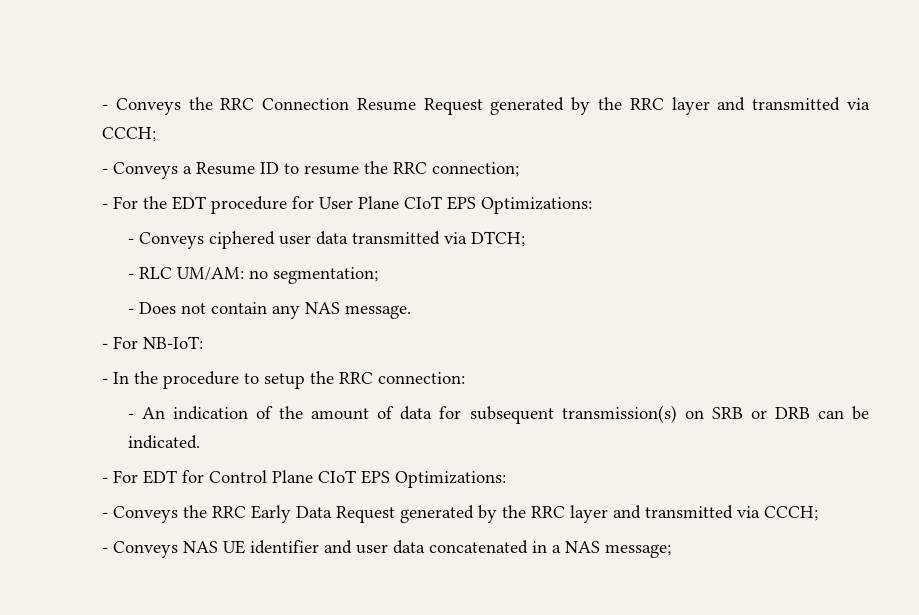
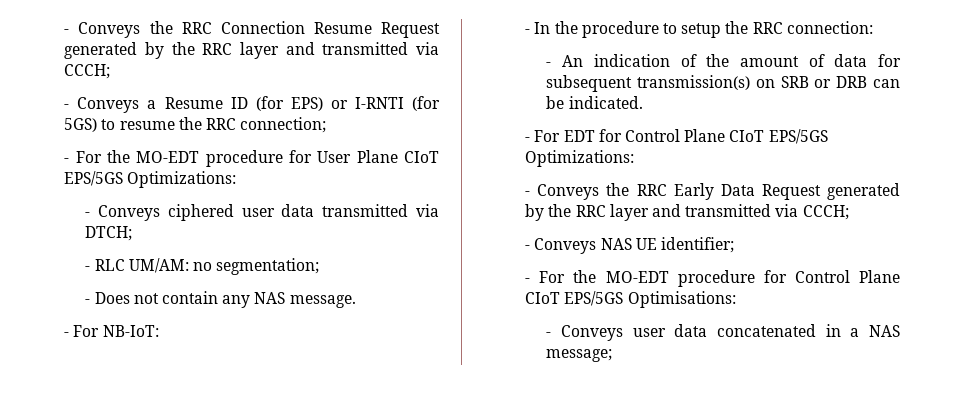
(279, 168) none -> [255,96,440,111] [64,118,98,132] (for EPS) or I-RNTI (for 5GS)
[171,196,206,210] EDT -> [136,151,200,163] MO-EDT
[446,196,476,210] EPS -> [64,171,124,186] EPS/5GS
[360,470,390,484] EPS -> [768,129,828,144] EPS/5GS
[249,540,352,554] identifier and -> [661,237,735,253] [525,270,900,287] [525,291,736,308] [546,325,624,341] identifier; // - For the MO-EDT procedure for Control Plane CIoT EPS/5GS Optimisations: // - Conveys

